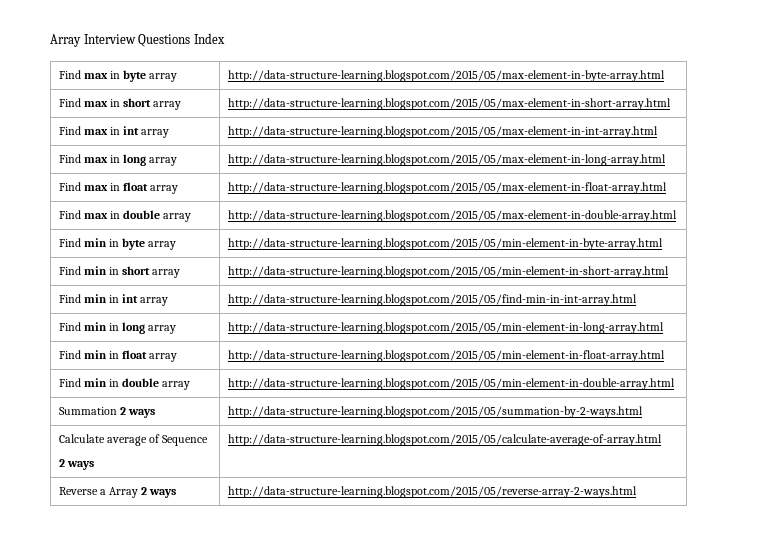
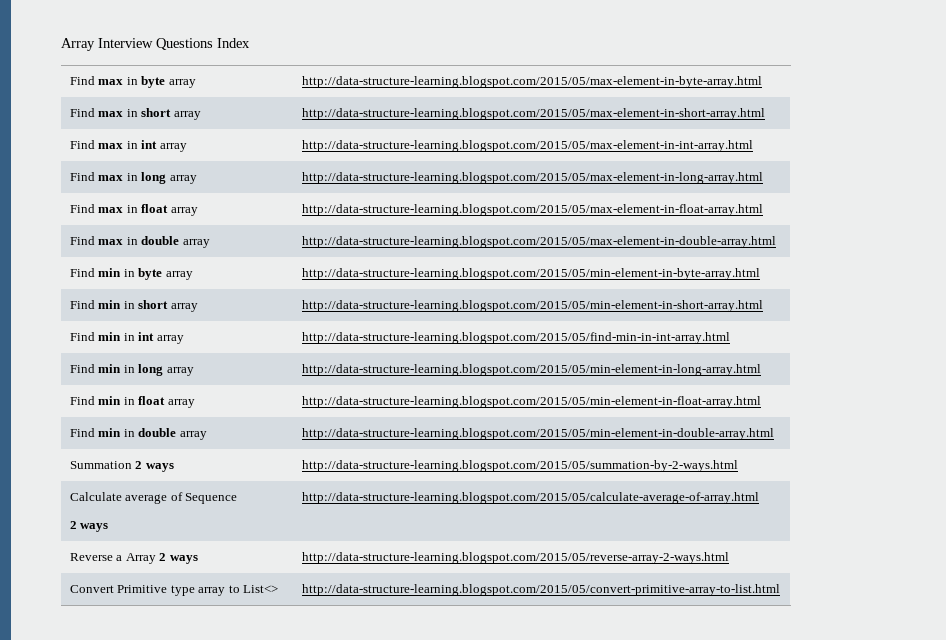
(637, 492) none -> [69,585,279,596] [301,584,780,596] // Convert Primitive type array to List<> | http://data-structure-learning.blogspot.com/2015/05/convert-primitive-array-to-list.html

